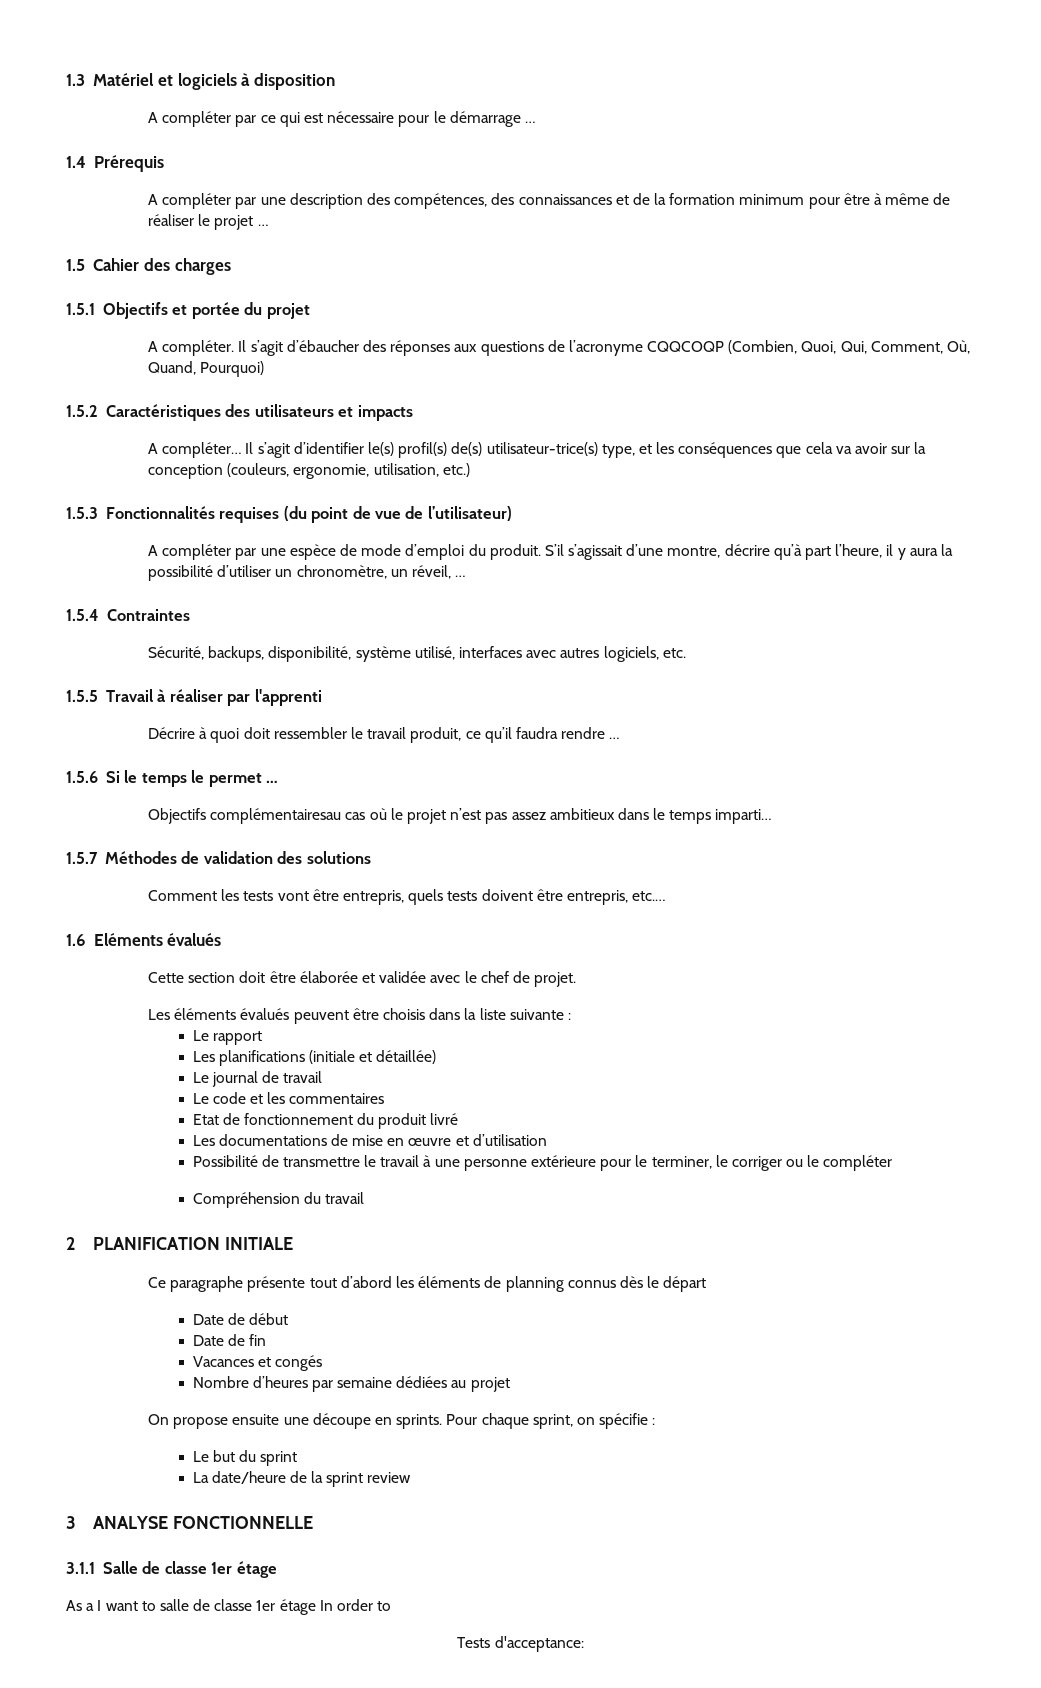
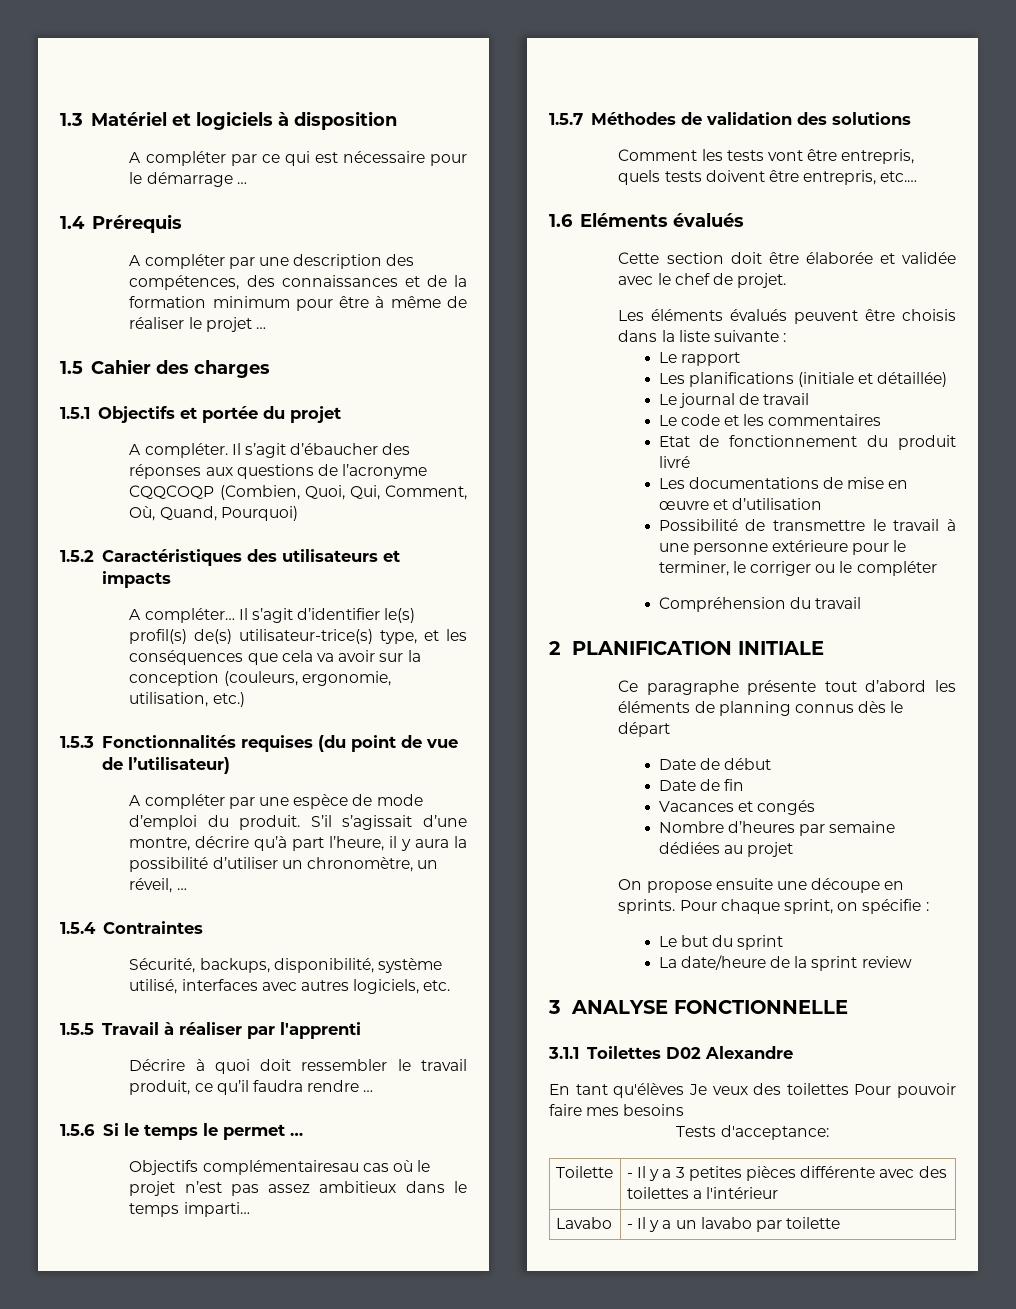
[102,1561,277,1578] [66,1599,392,1615] [457,1636,584,1652] Salle de classe 1er étage // As a I want to salle de classe 1er étage In order to // Tests d'acceptance: -> [586,1046,793,1059] [549,1083,956,1098] [549,1104,685,1116] [676,1125,829,1140] [555,1166,613,1178] [626,1166,947,1181] [626,1187,779,1199] [555,1217,612,1229] [626,1217,841,1232] Toilettes D02 Alexandre // En tant qu'élèves Je veux des toilettes Pour pouvoir faire mes besoins // Tests d'acceptance: // Toilette | - Il y a 3 petites pièces différente avec des toilettes a l'intérieur // Lavabo | - Il y a un lavabo par toilette

